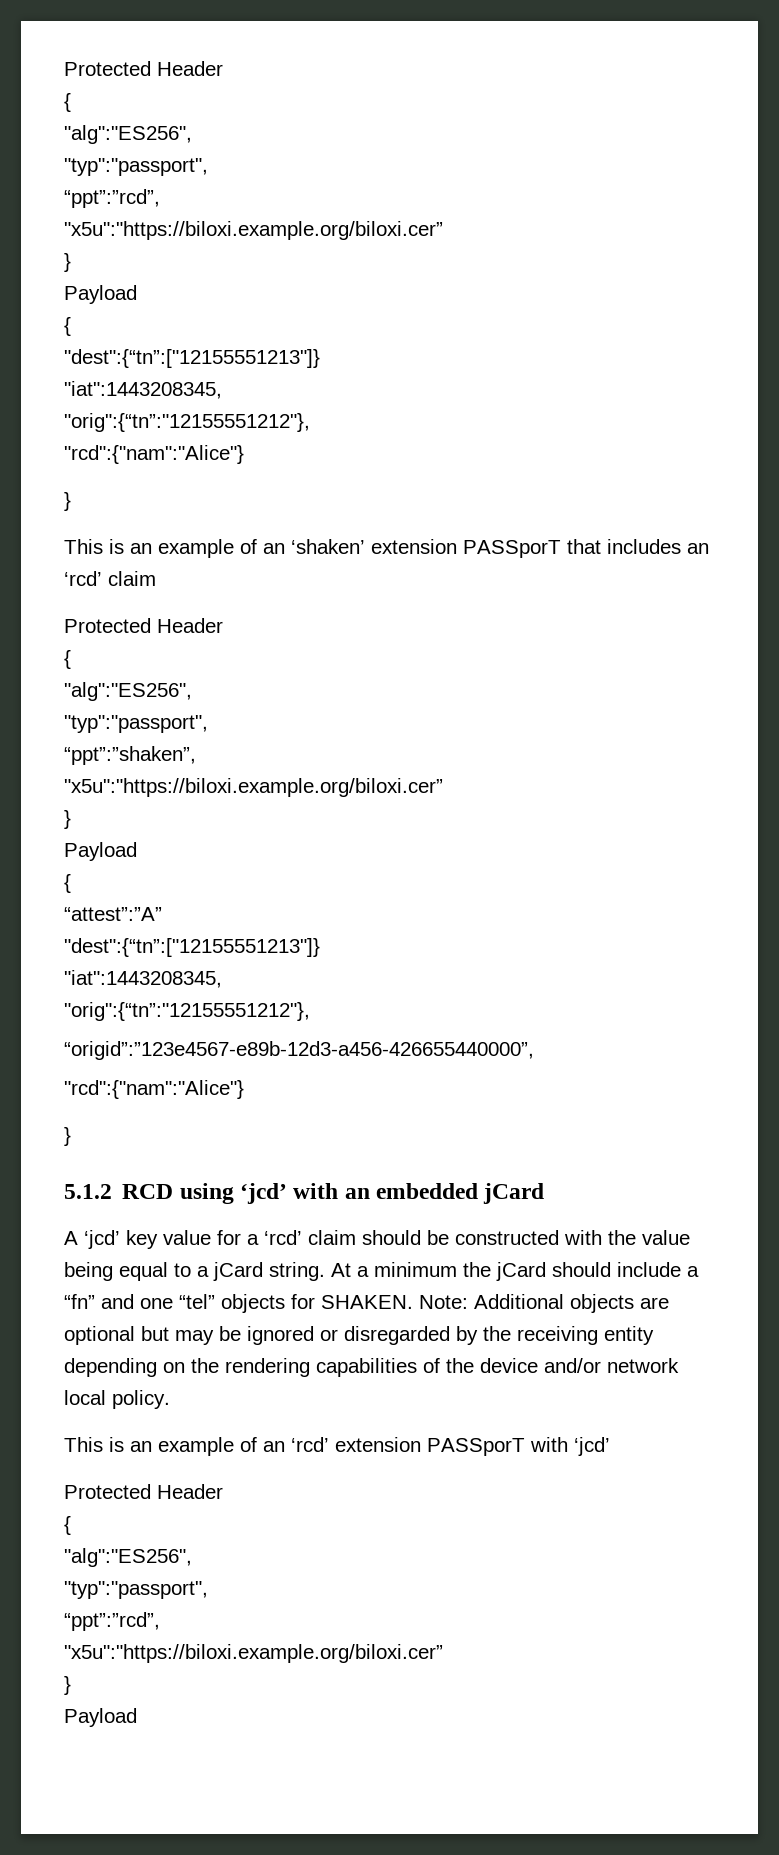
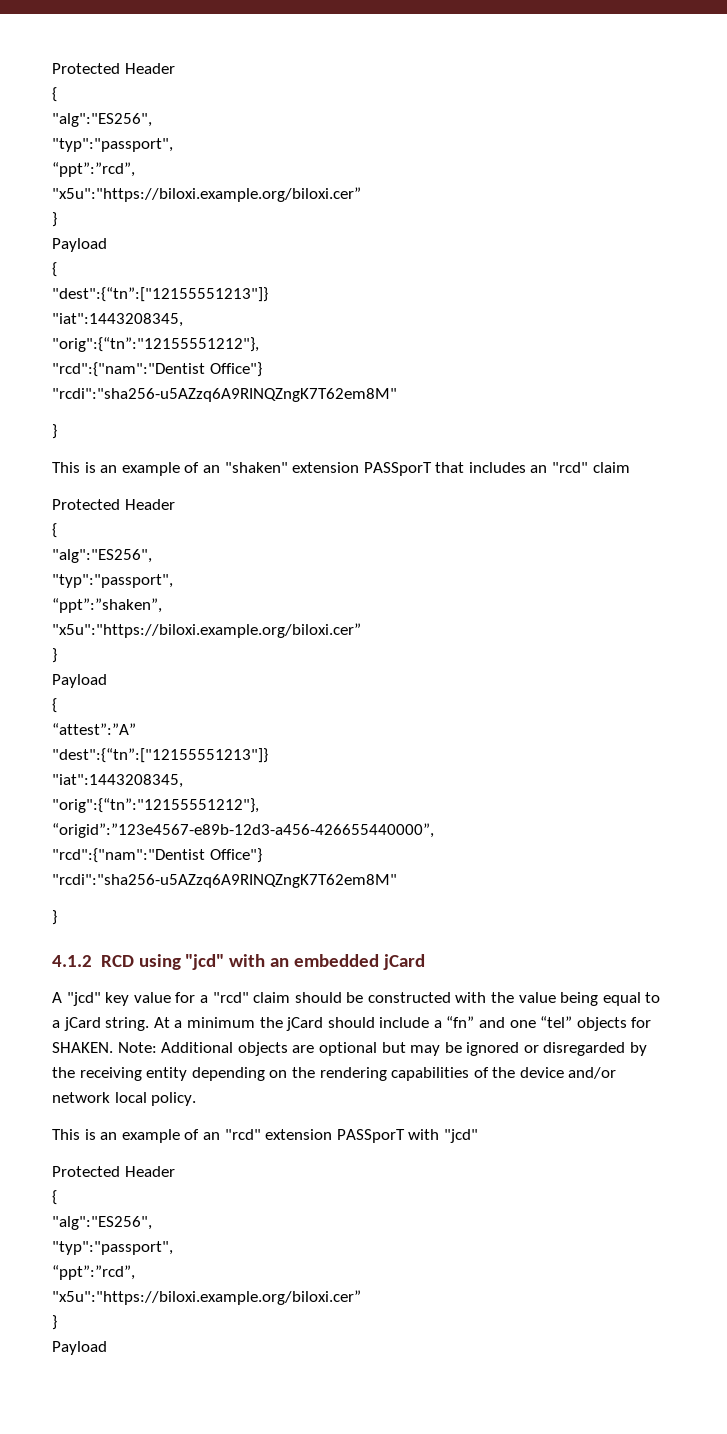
[64,445,244,464] "rcd":{"nam":"Alice"} -> [52,362,262,377] [52,388,397,402] "rcd":{"nam":"Dentist Office"} // "rcdi":"sha256-u5AZzq6A9RINQZngK7T62em8M"
[291,539,365,554] ‘shaken’ -> [224,462,288,473] "shaken"
[64,571,102,586] ‘rcd’ -> [552,462,589,473] "rcd"
[64,1080,244,1099] [64,1127,71,1146] [64,1184,112,1199] "rcd":{"nam":"Alice"} // } // 5.1.2 -> [52,848,262,863] [52,874,397,888] [52,910,57,925] [52,955,92,967] "rcd":{"nam":"Dentist Office"} // "rcdi":"sha256-u5AZzq6A9RINQZngK7T62em8M" // } // 4.1.2
[239,1183,287,1204] ‘jcd’ -> [185,954,225,970] "jcd"
[84,1230,120,1249] ‘jcd’ -> [66,992,101,1006] "jcd"
[264,1230,302,1245] ‘rcd’ -> [212,992,249,1003] "rcd"
[291,1437,329,1452] ‘rcd’ -> [224,1129,261,1140] "rcd"
[574,1437,610,1456] ‘jcd’ -> [443,1129,478,1143] "jcd"

